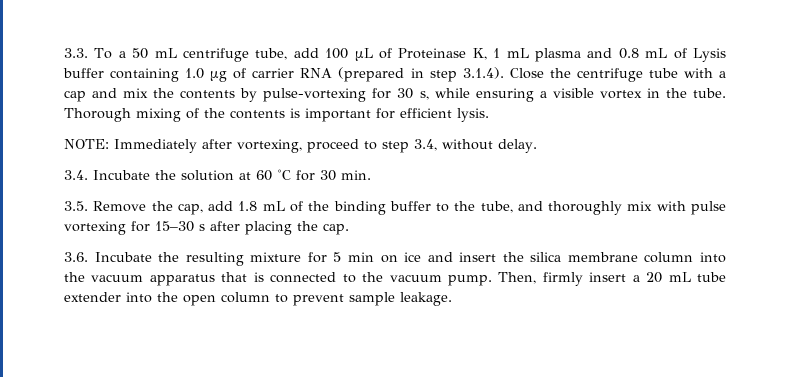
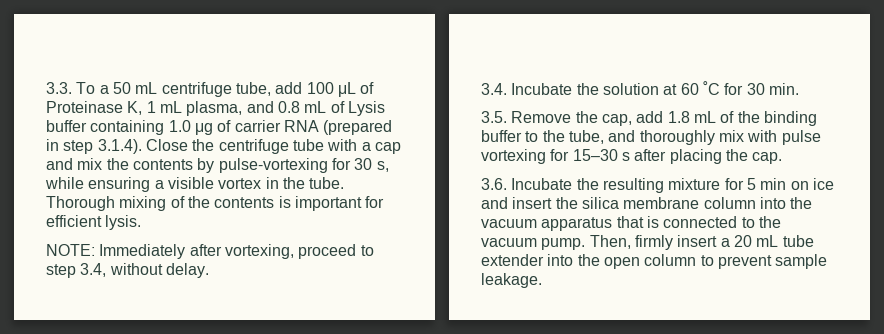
[534,48,581,62] plasma -> [186,101,243,116] plasma,

